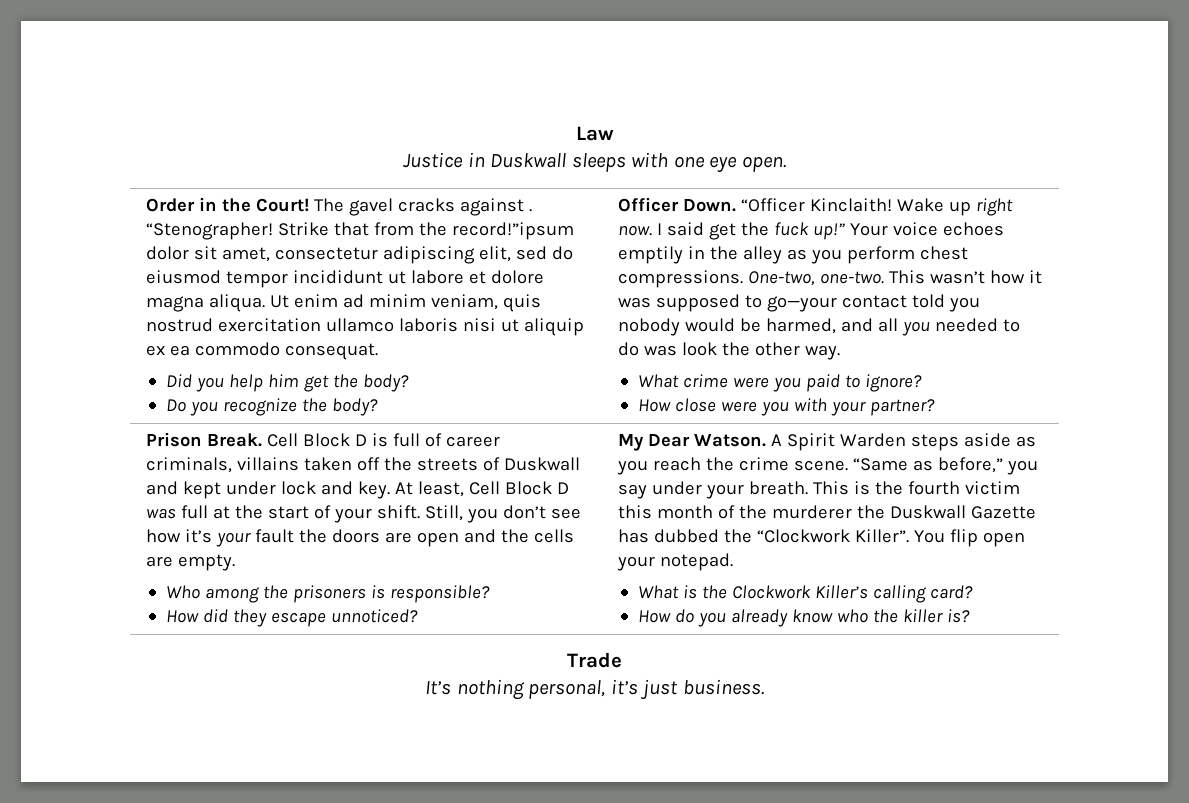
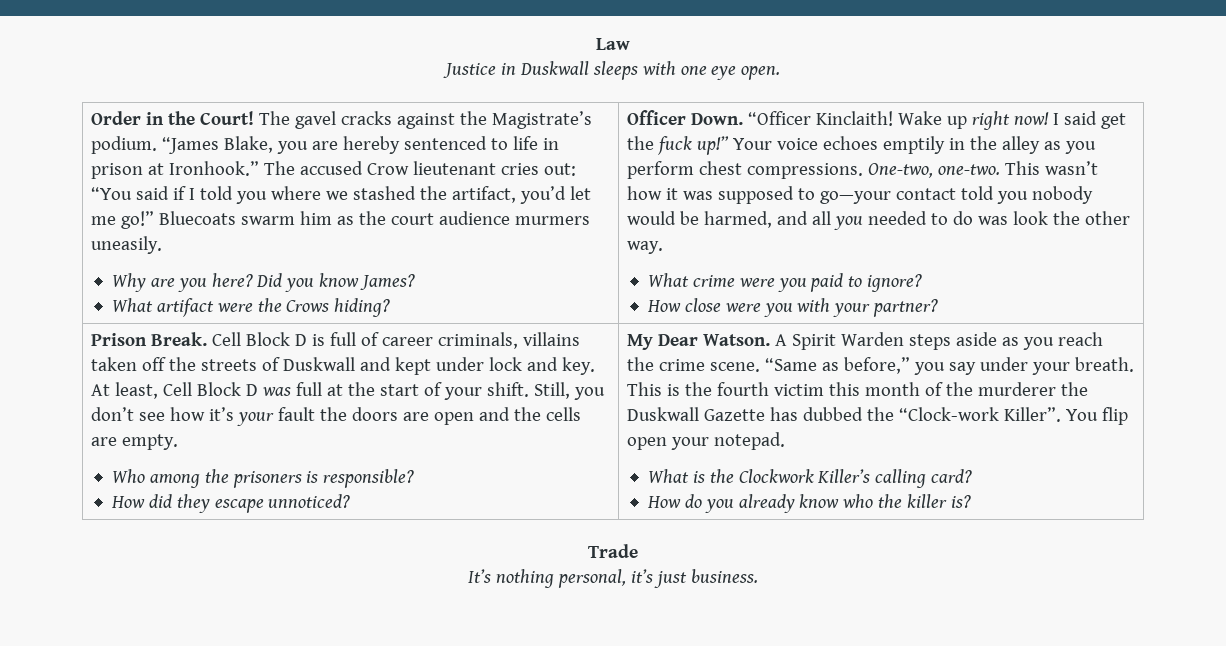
[528,209,532,212] [145,222,574,240] [145,246,573,264] [145,270,544,288] [145,294,541,312] [145,318,584,336] [145,342,378,360] [166,374,410,392] [166,398,379,416] . “Stenographer! Strike that from the record!”ipsum dolor sit amet, consectetur adipiscing elit, sed do eiusmod tempor incididunt ut labore et dolore magna aliqua. Ut enim ad minim veniam, quis nostrud exercitation ullamco laboris nisi ut aliquip ex ea commodo consequat. // Did you help him get the body? // Do you recognize the body? -> [460,111,593,129] [91,136,560,154] [91,161,577,179] [91,186,592,204] [91,211,591,229] [91,236,163,254] [111,273,416,292] [111,298,391,317] the Magistrate’s podium. “James Blake, you are hereby sentenced to life in prison at Ironhook.” The accused Crow lieutenant cries out: “You said if I told you where we stashed the artifact, you’d let me go!” Bluecoats swarm him as the court audience murmers uneasily. // Why are you here? Did you know James? // What artifact were the Crows hiding?
[617,225,652,236] now. -> [1014,112,1050,125] now!
[756,529,850,543] “Clockwork -> [899,407,1000,421] “Clock-work

